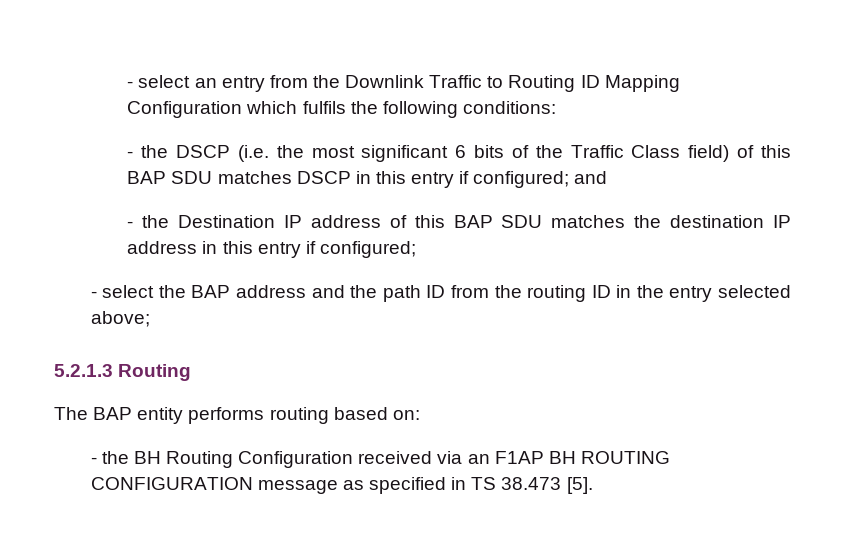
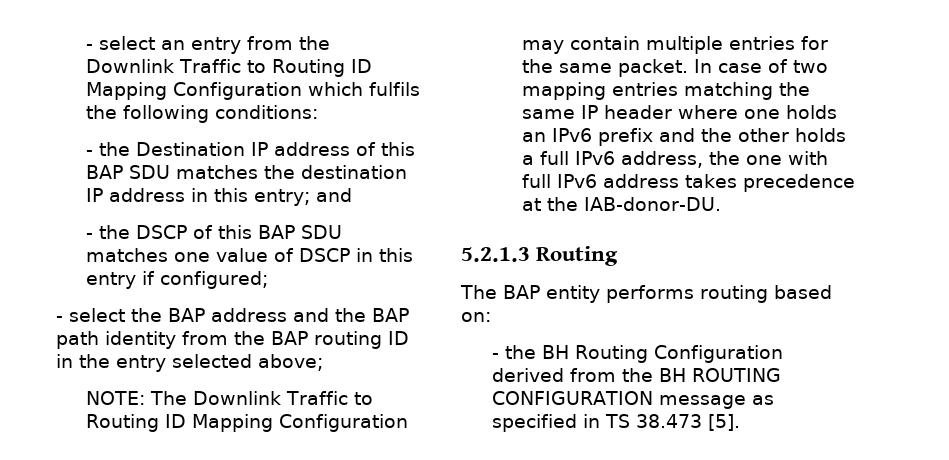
[127,145,791,162] [127,171,608,188] // - the DSCP (i.e. the most significant 6 bits of the Traffic Class field) of this BAP SDU matches DSCP in this entry if configured; and -> (319, 112) none
(253, 247) none -> [254,188,353,206] [86,225,343,239] [86,248,414,262] entry; and // - the DSCP of this BAP SDU matches one value of DSCP in this
[382,285,522,302] path ID from the -> [371,308,409,322] [55,331,308,349] BAP path identity from the BAP
(150, 319) none -> [86,391,374,405] [86,414,409,432] [522,36,829,54] [522,59,829,77] [522,82,811,100] [522,105,838,119] [522,128,847,146] [522,151,829,168] [522,174,856,192] [522,197,722,211] // NOTE: The Downlink Traffic to Routing ID Mapping Configuration may contain multiple entries for the same packet. In case of two mapping entries matching the same IP header where one holds an IPv6 prefix and the other holds a full IPv6 address, the one with full IPv6 address takes precedence at the IAB-donor-DU.
[358,451,544,464] received via an F1AP -> [491,368,653,382] derived from the

